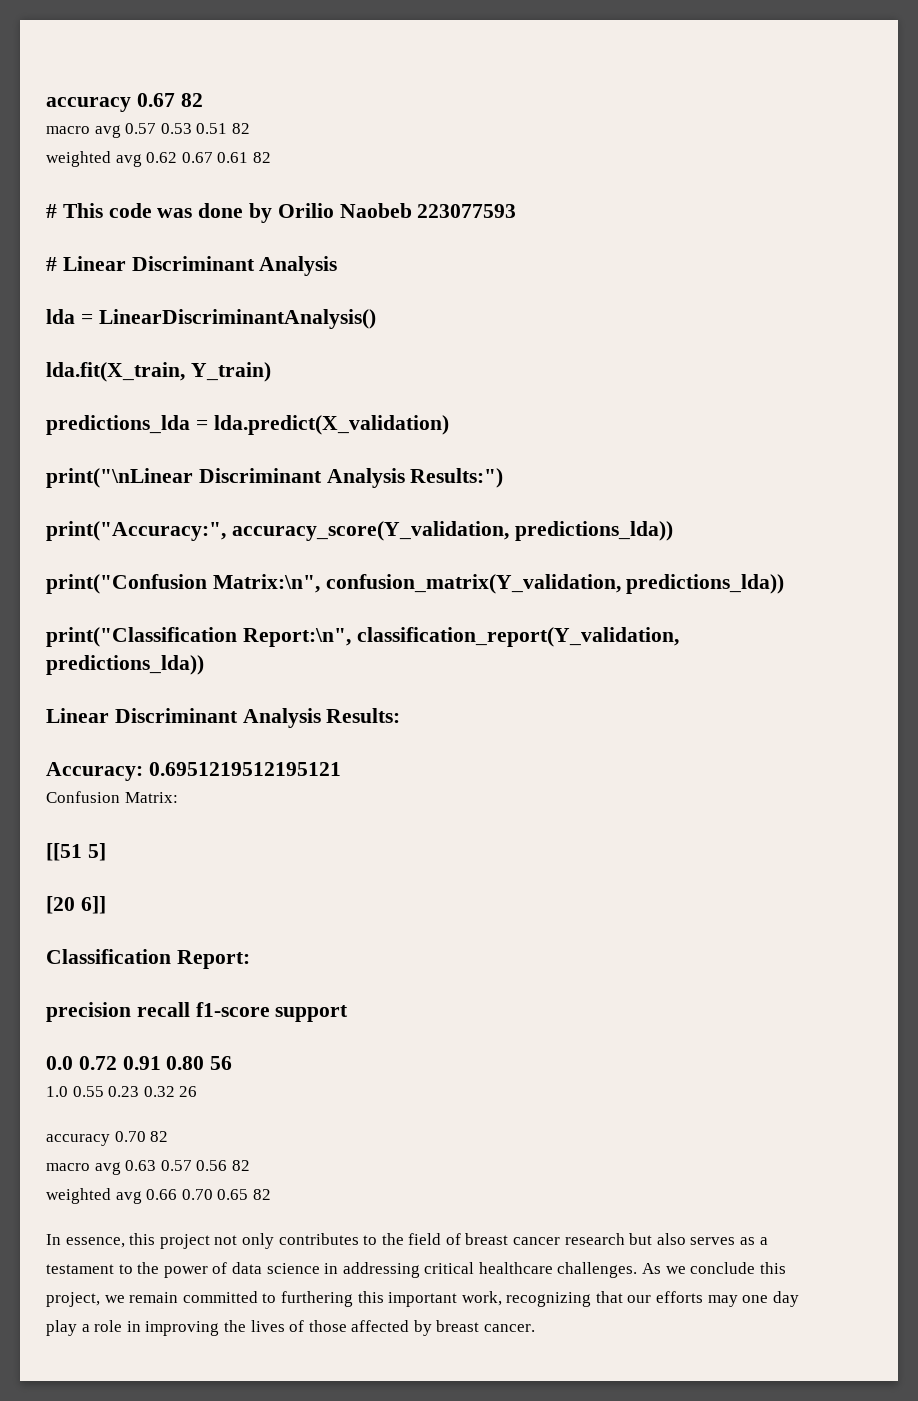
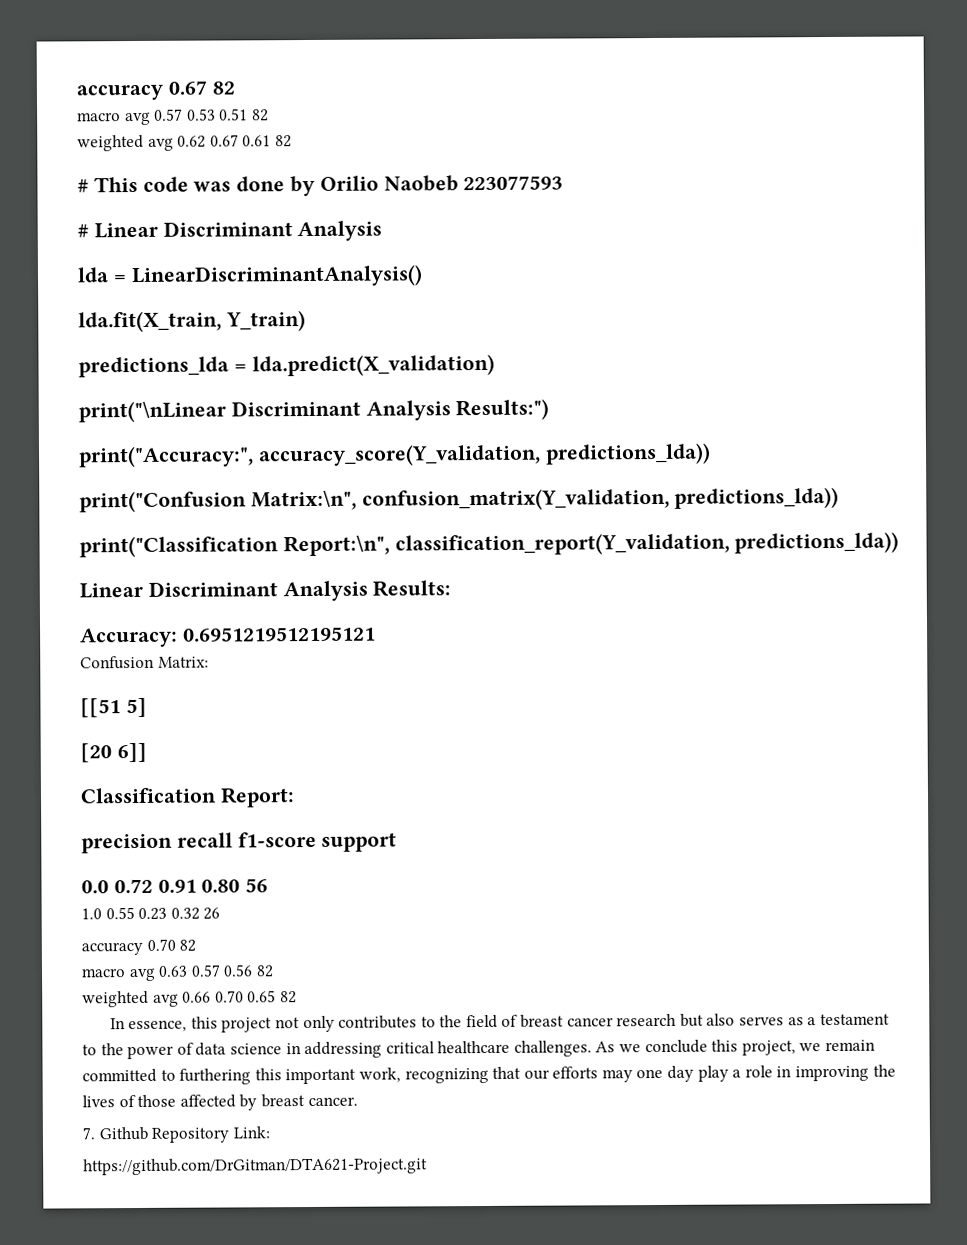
(536, 1328) none -> [82,1126,270,1143] [83,1157,428,1176] // 7. Github Repository Link: // https://github.com/DrGitman/DTA621-Project.git

